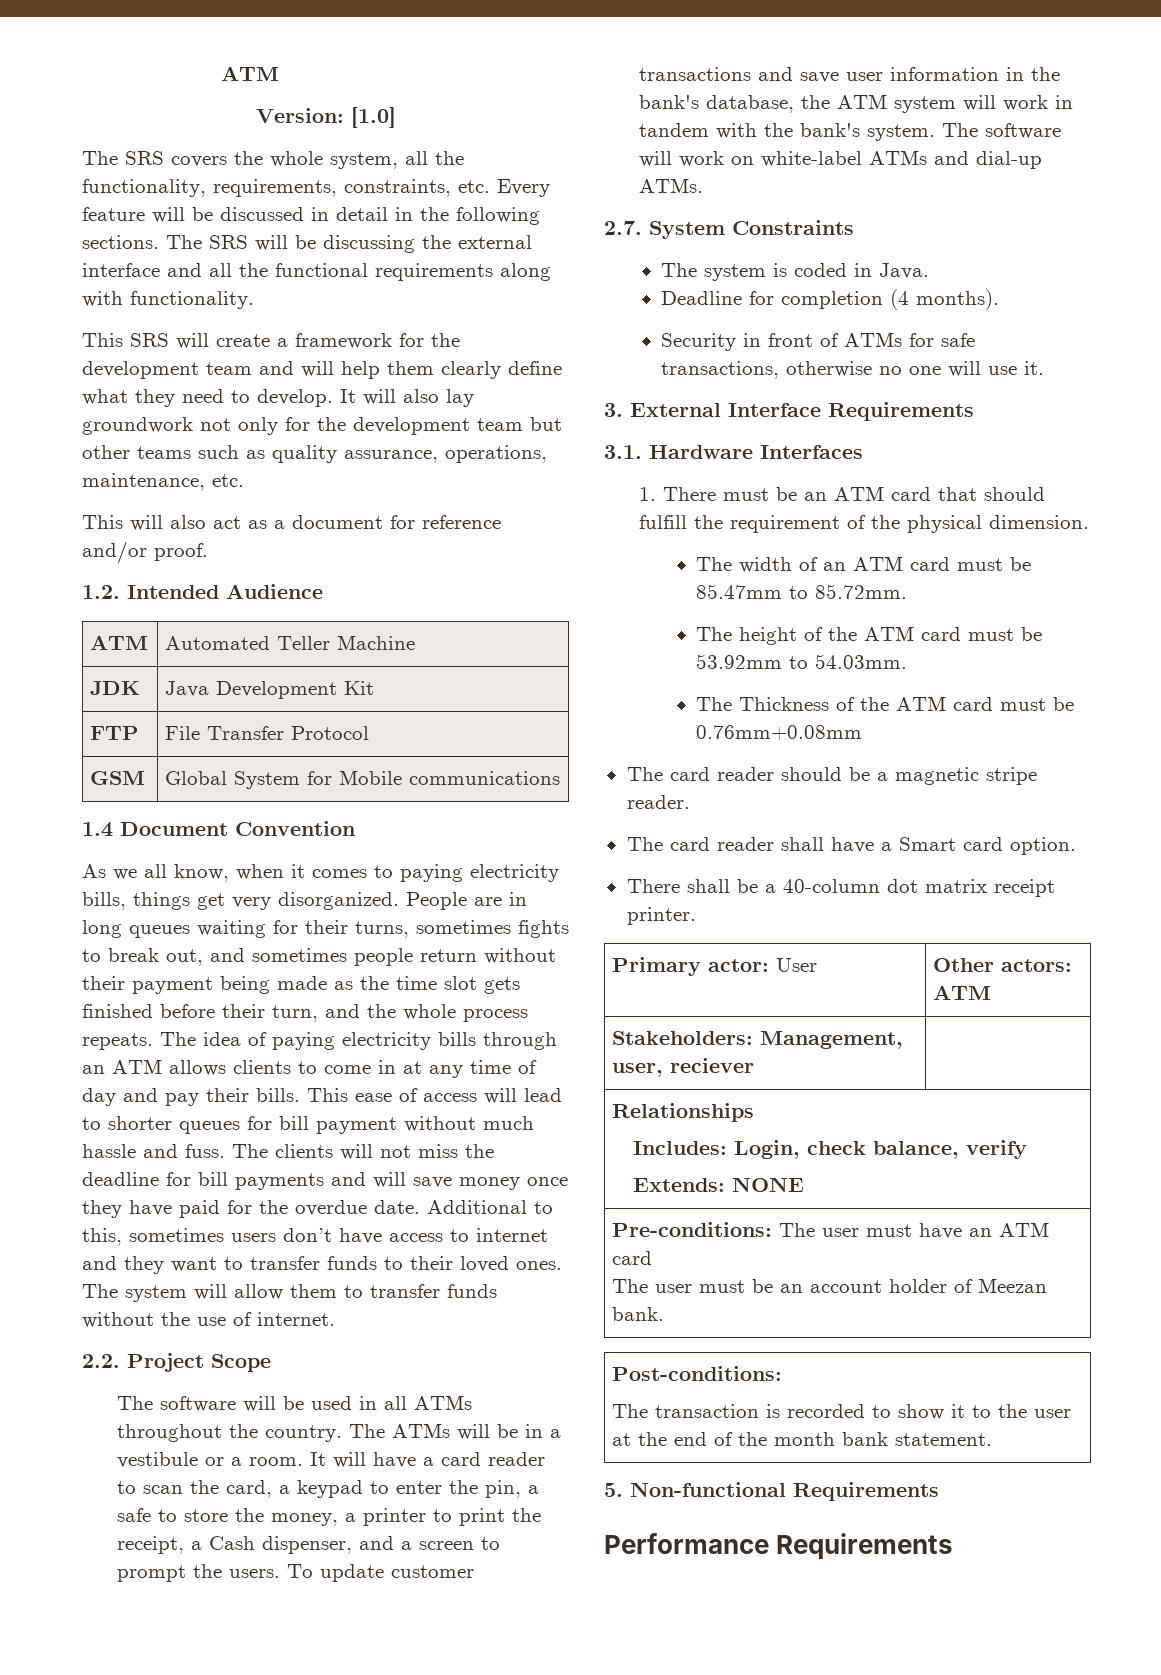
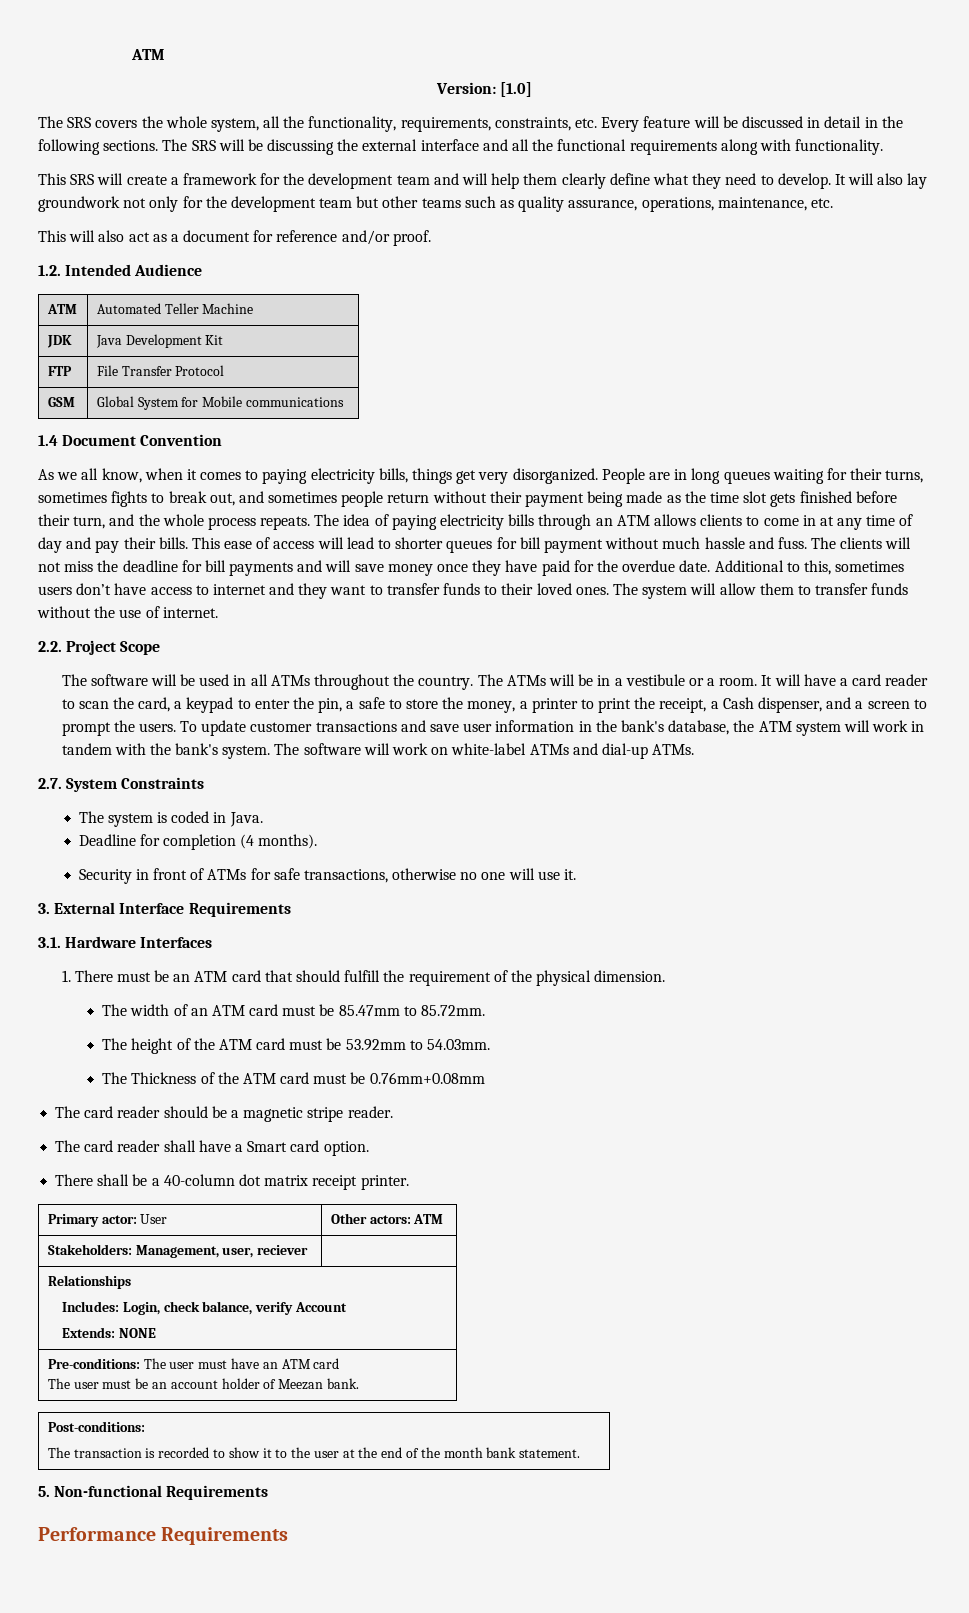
(1028, 1149) none -> [294,1302,347,1312] Account

